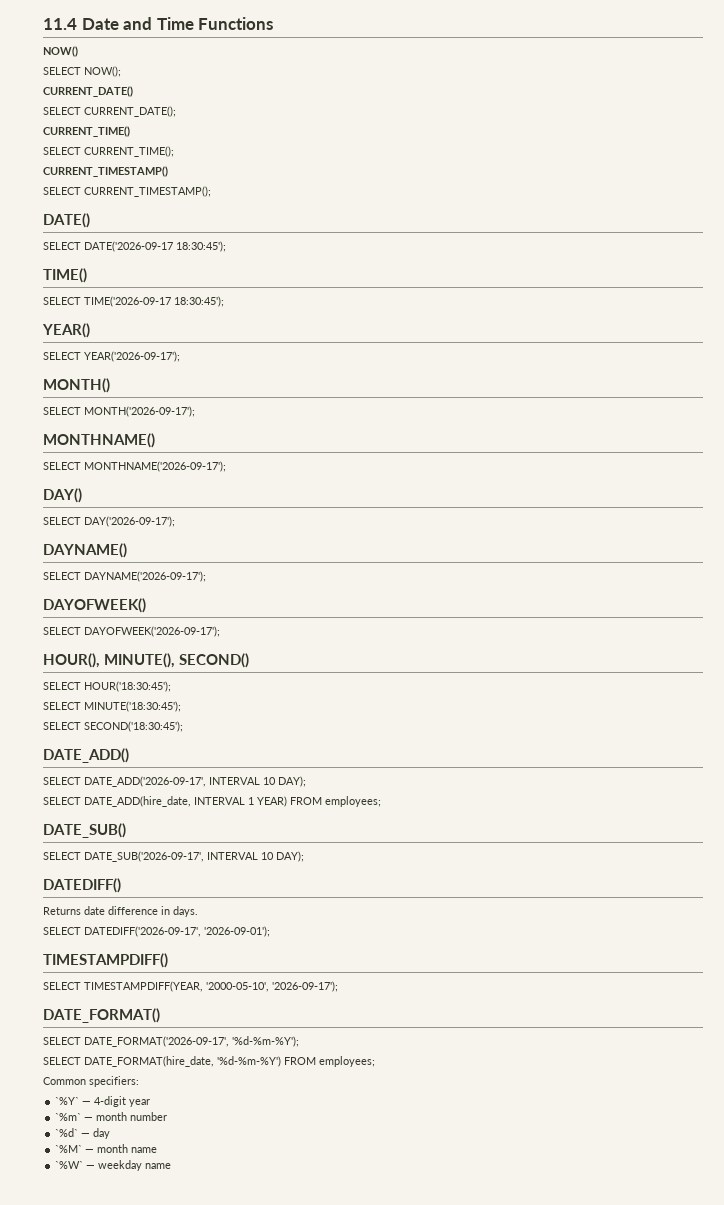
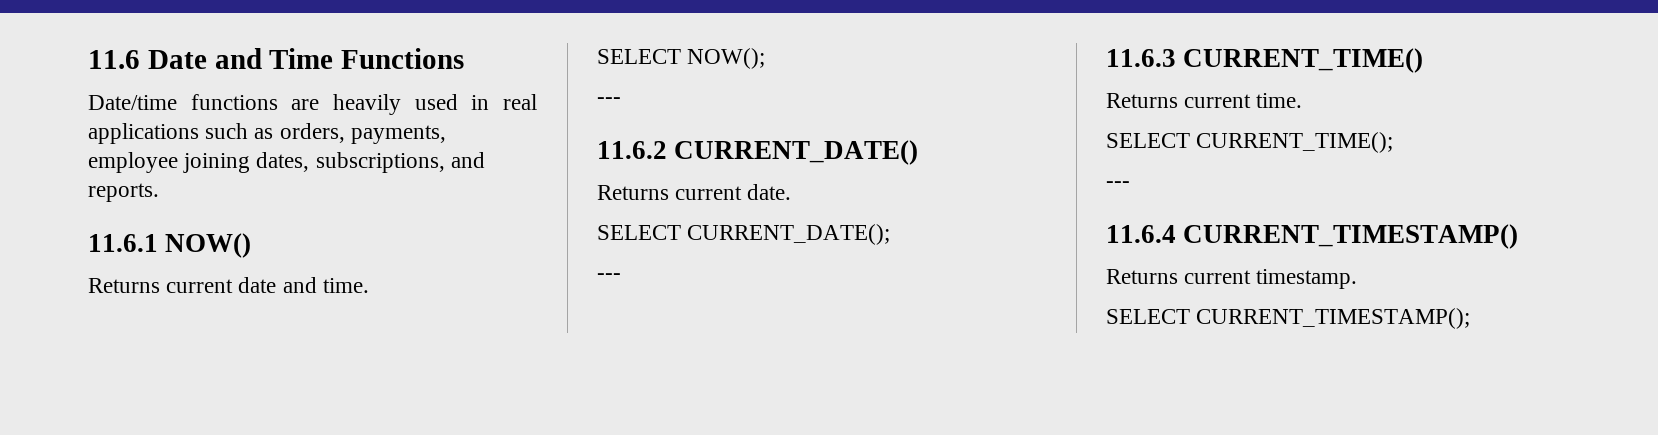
[43,18,77,30] 11.4 -> [88,50,140,69] 11.6
[43,46,78,57] NOW() -> [88,94,537,115] [88,123,446,144] [88,152,485,173] [88,183,159,202] [88,233,252,258] [88,277,369,293] Date/time functions are heavily used in real applications such as orders, payments, employee joining dates, subscriptions, and reports. // 11.6.1 NOW() // Returns current date and time.
(121, 71) none -> [597,97,621,104] [597,141,667,159] --- // 11.6.2
(133, 91) none -> [597,184,792,200] // Returns current date.
(176, 111) none -> [597,273,621,280] [1106,49,1176,67] --- // 11.6.3
(130, 131) none -> [1106,93,1303,108] // Returns current time.
(174, 151) none -> [1106,181,1130,188] [1106,225,1176,243] --- // 11.6.4
(168, 171) none -> [1106,269,1358,289] // Returns current timestamp.
[43,213,90,228] [43,241,226,252] [43,268,87,283] [43,296,224,307] [42,323,90,338] [43,351,180,362] [43,378,110,393] [43,406,195,417] [43,433,155,448] [43,461,226,472] [43,488,82,503] [43,516,175,527] [43,543,127,558] [43,571,206,582] [43,598,146,613] [43,626,220,637] [43,653,250,668] [43,681,171,692] [43,701,181,712] [43,721,183,732] [43,748,129,763] [43,776,306,787] [43,796,381,807] [43,823,126,838] [43,851,304,862] [43,878,121,893] [43,906,198,917] [43,926,270,937] [43,953,168,968] [43,981,338,992] [43,1008,160,1023] [43,1036,299,1047] [43,1056,375,1067] [43,1076,139,1087] [55,1096,151,1107] [55,1112,168,1121] [55,1128,111,1139] [55,1144,158,1153] [55,1160,172,1171] // DATE() // SELECT DATE('2026-09-17 18:30:45'); // TIME() // SELECT TIME('2026-09-17 18:30:45'); // YEAR() // SELECT YEAR('2026-09-17'); // MONTH() // SELECT MONTH('2026-09-17'); // MONTHNAME() // SELECT MONTHNAME('2026-09-17'); // DAY() // SELECT DAY('2026-09-17'); // DAYNAME() // SELECT DAYNAME('2026-09-17'); // DAYOFWEEK() // SELECT DAYOFWEEK('2026-09-17'); // HOUR(), MINUTE(), SECOND() // SELECT HOUR('18:30:45'); // SELECT MINUTE('18:30:45'); // SELECT SECOND('18:30:45'); // DATE_ADD() // SELECT DATE_ADD('2026-09-17', INTERVAL 10 DAY); // SELECT DATE_ADD(hire_date, INTERVAL 1 YEAR) FROM employees; // DATE_SUB() // SELECT DATE_SUB('2026-09-17', INTERVAL 10 DAY); // DATEDIFF() // Returns date difference in days. // SELECT DATEDIFF('2026-09-17', '2026-09-01'); // TIMESTAMPDIFF() // SELECT TIMESTAMPDIFF(YEAR, '2000-05-10', '2026-09-17'); // DATE_FORMAT() // SELECT DATE_FORMAT('2026-09-17', '%d-%m-%Y'); // SELECT DATE_FORMAT(hire_date, '%d-%m-%Y') FROM employees; // Common specifiers: // `%Y` — 4-digit year // `%m` — month number // `%d` — day // `%M` — month name // `%W` — weekday name -> (1471, 318) none

